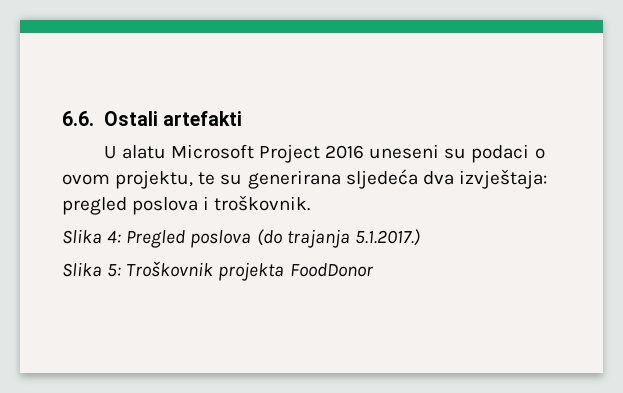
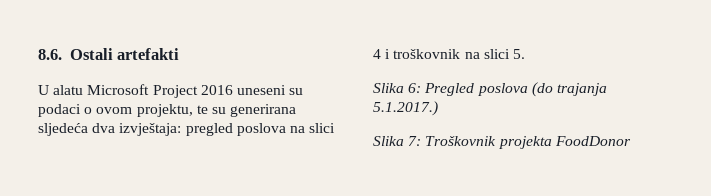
[62,111,94,126] 6.6. -> [38,49,62,60] 8.6.
[203,195,311,211] [62,229,122,244] i troškovnik. // Slika 4: -> [289,123,336,133] [373,49,525,59] [373,83,422,93] na slici 4 i troškovnik na slici 5. // Slika 6:
[107,264,122,277] 5: -> [408,136,422,146] 7:

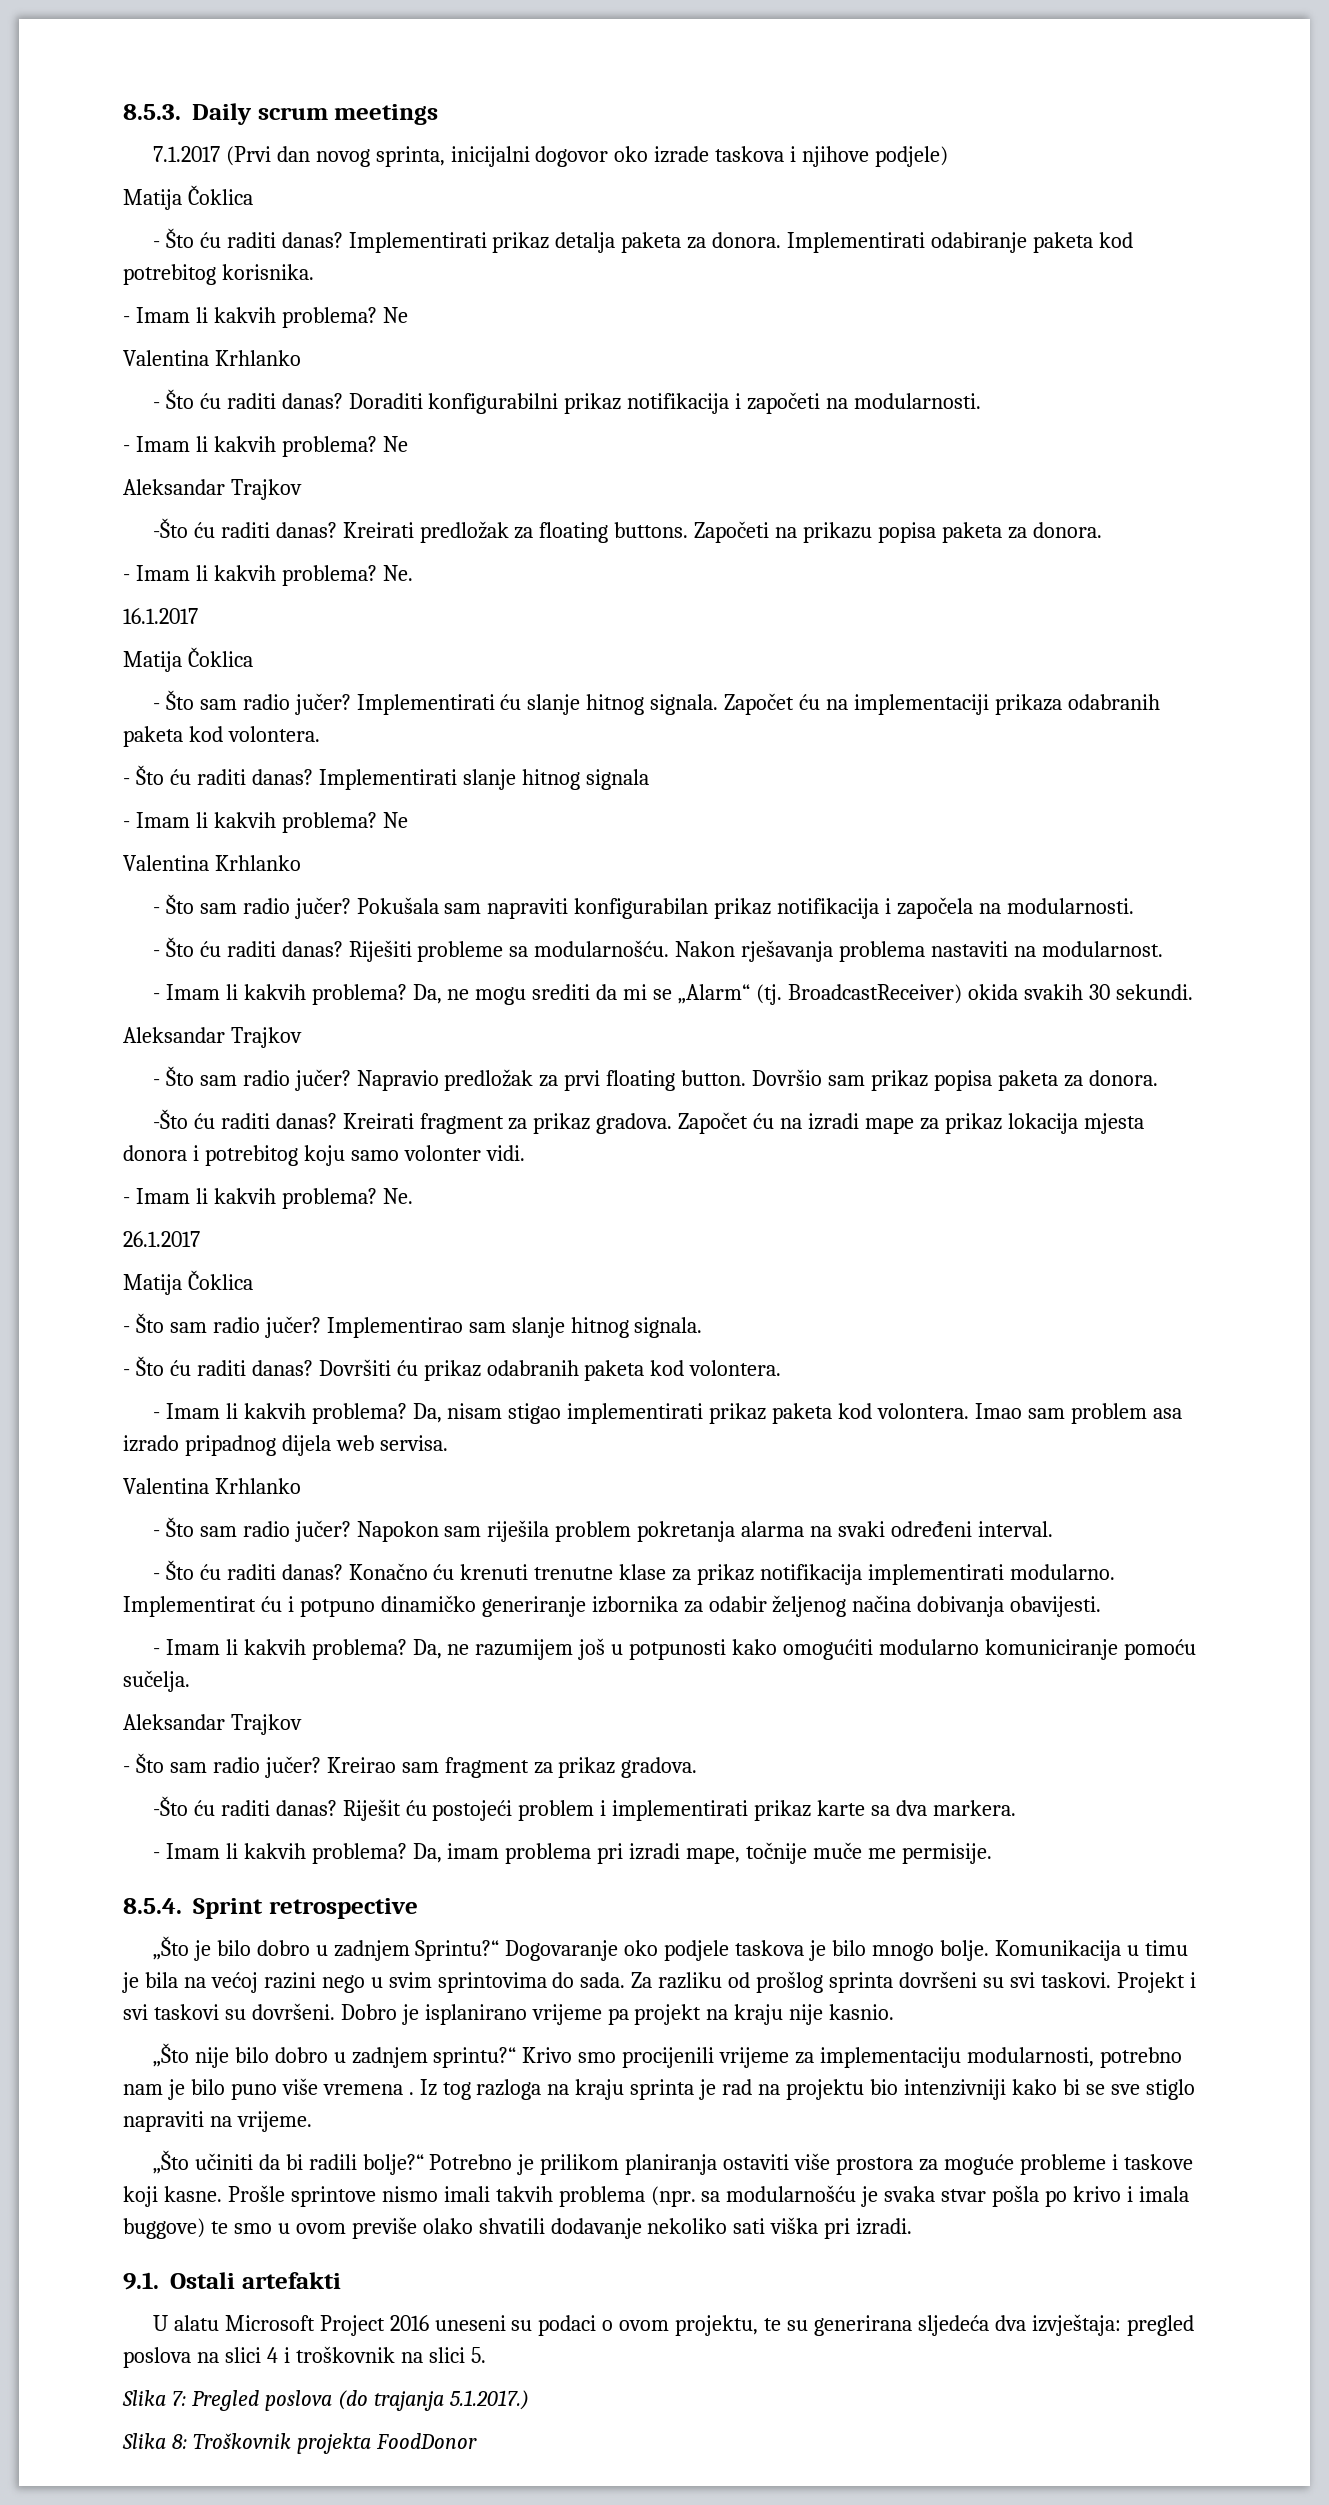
[38,49,62,60] 8.6. -> [123,103,439,125] [152,146,949,167] [123,185,253,210] [152,228,1133,253] [123,264,314,285] [123,307,408,328] [123,350,301,366] [152,389,982,414] [123,436,408,457] [123,479,302,500] [152,518,1102,543] [123,565,413,586] [123,608,198,624] [123,647,253,672] [152,690,1160,715] [123,726,320,747] [123,765,649,790] [123,812,408,833] [123,855,301,871] [152,894,1134,919] [152,937,1163,962] [152,984,1193,1005] [123,1027,302,1048] [152,1066,1158,1091] [152,1109,1144,1134] [123,1145,525,1166] [123,1188,413,1209] [123,1231,200,1247] [123,1270,253,1295] [123,1313,703,1338] [123,1356,782,1381] [152,1403,1182,1424] [123,1435,448,1456] [123,1478,301,1494] [152,1517,1053,1542] [152,1560,1115,1585] [123,1595,1102,1617] [152,1638,1196,1660] [123,1670,190,1692] [123,1714,302,1735] [123,1753,698,1778] [152,1796,1016,1821] [152,1842,992,1864] [123,1898,418,1919] [152,1936,1188,1961] [122,1971,1196,1993] [123,2003,895,2025] [152,2043,1182,2068] [123,2078,1195,2100] [123,2111,312,2132] [152,2150,1193,2175] [123,2185,1189,2207] [123,2217,913,2239] [123,2272,159,2290] 8.5.3. Daily scrum meetings // 7.1.2017 (Prvi dan novog sprinta, inicijalni dogovor oko izrade taskova i njihove podjele) // Matija Čoklica // - Što ću raditi danas? Implementirati prikaz detalja paketa za donora. Implementirati odabiranje paketa kod potrebitog korisnika. // - Imam li kakvih problema? Ne // Valentina Krhlanko // - Što ću raditi danas? Doraditi konfigurabilni prikaz notifikacija i započeti na modularnosti. // - Imam li kakvih problema? Ne // Aleksandar Trajkov // -Što ću raditi danas? Kreirati predložak za floating buttons. Započeti na prikazu popisa paketa za donora. // - Imam li kakvih problema? Ne. // 16.1.2017 // Matija Čoklica // - Što sam radio jučer? Implementirati ću slanje hitnog signala. Započet ću na implementaciji prikaza odabranih paketa kod volontera. // - Što ću raditi danas? Implementirati slanje hitnog signala // - Imam li kakvih problema? Ne // Valentina Krhlanko // - Što sam radio jučer? Pokušala sam napraviti konfigurabilan prikaz notifikacija i započela na modularnosti. // - Što ću raditi danas? Riješiti probleme sa modularnošću. Nakon rješavanja problema nastaviti na modularnost. // - Imam li kakvih problema? Da, ne mogu srediti da mi se „Alarm“ (tj. BroadcastReceiver) okida svakih 30 sekundi. // Aleksandar Trajkov // - Što sam radio jučer? Napravio predložak za prvi floating button. Dovršio sam prikaz popisa paketa za donora. // -Što ću raditi danas? Kreirati fragment za prikaz gradova. Započet ću na izradi mape za prikaz lokacija mjesta donora i potrebitog koju samo volonter vidi. // - Imam li kakvih problema? Ne. // 26.1.2017 // Matija Čoklica // - Što sam radio jučer? Implementirao sam slanje hitnog signala. // - Što ću raditi danas? Dovršiti ću prikaz odabranih paketa kod volontera. // - Imam li kakvih problema? Da, nisam stigao implementirati prikaz paketa kod volontera. Imao sam problem asa izrado pripadnog dijela web servisa. // Valentina Krhlanko // - Što sam radio jučer? Napokon sam riješila problem pokretanja alarma na svaki određeni interval. // - Što ću raditi danas? Konačno ću krenuti trenutne klase za prikaz notifikacija implementirati modularno. Implementirat ću i potpuno dinamičko generiranje izbornika za odabir željenog načina dobivanja obavijesti. // - Imam li kakvih problema? Da, ne razumijem još u potpunosti kako omogućiti modularno komuniciranje pomoću sučelja. // Aleksandar Trajkov // - Što sam radio jučer? Kreirao sam fragment za prikaz gradova. // -Što ću raditi danas? Riješit ću postojeći problem i implementirati prikaz karte sa dva markera. // - Imam li kakvih problema? Da, imam problema pri izradi mape, točnije muče me permisije. // 8.5.4. Sprint retrospective // „Što je bilo dobro u zadnjem Sprintu?“ Dogovaranje oko podjele taskova je bilo mnogo bolje. Komunikacija u timu je bila na većoj razini nego u svim sprintovima do sada. Za razliku od prošlog sprinta dovršeni su svi taskovi. Projekt i svi taskovi su dovršeni. Dobro je isplanirano vrijeme pa projekt na kraju nije kasnio. // „Što nije bilo dobro u zadnjem sprintu?“ Krivo smo procijenili vrijeme za implementaciju modularnosti, potrebno nam je bilo puno više vremena . Iz tog razloga na kraju sprinta je rad na projektu bio intenzivniji kako bi se sve stiglo napraviti na vrijeme. // „Što učiniti da bi radili bolje?“ Potrebno je prilikom planiranja ostaviti više prostora za moguće probleme i taskove koji kasne. Prošle sprintove nismo imali takvih problema (npr. sa modularnošću je svaka stvar pošla po krivo i imala buggove) te smo u ovom previše olako shvatili dodavanje nekoliko sati viška pri izradi. // 9.1.
[408,83,422,93] 6: -> [171,2391,186,2406] 7:
[408,136,422,146] 7: -> [171,2434,187,2449] 8:

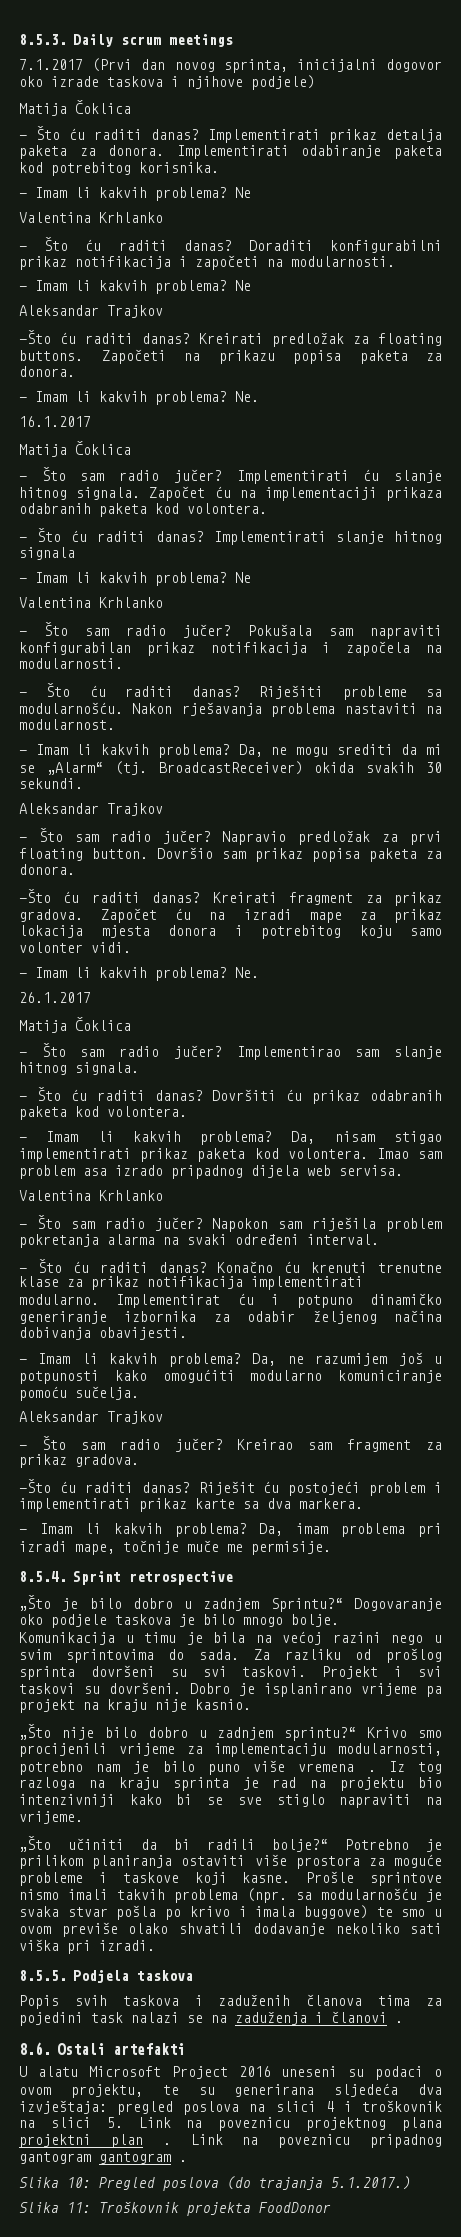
[123,2272,159,2290] 9.1. -> [19,1970,193,1983] [19,1994,442,2009] [19,2011,403,2026] [19,2042,51,2055] 8.5.5. Podjela taskova // Popis svih taskova i zaduženih članova tima za pojedini task nalazi se na zaduženja i članovi . // 8.6.
[122,2390,186,2406] // Slika 7: -> [138,2117,442,2131] [19,2134,442,2148] [19,2152,187,2164] [19,2177,91,2188] Link na poveznicu projektnog plana projektni plan . Link na poveznicu pripadnog gantogram gantogram . // Slika 10:
[171,2434,187,2449] 8: -> [67,2202,91,2213] 11:

